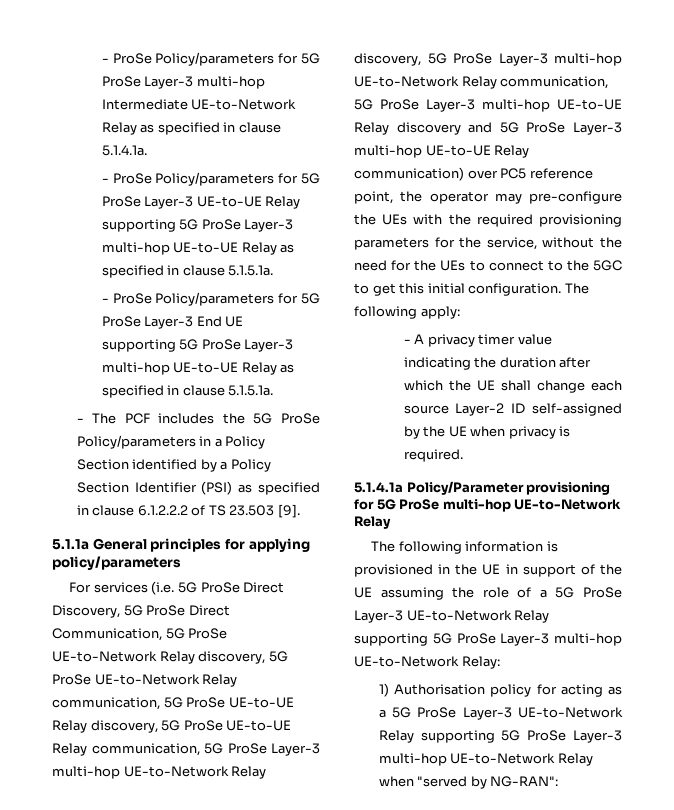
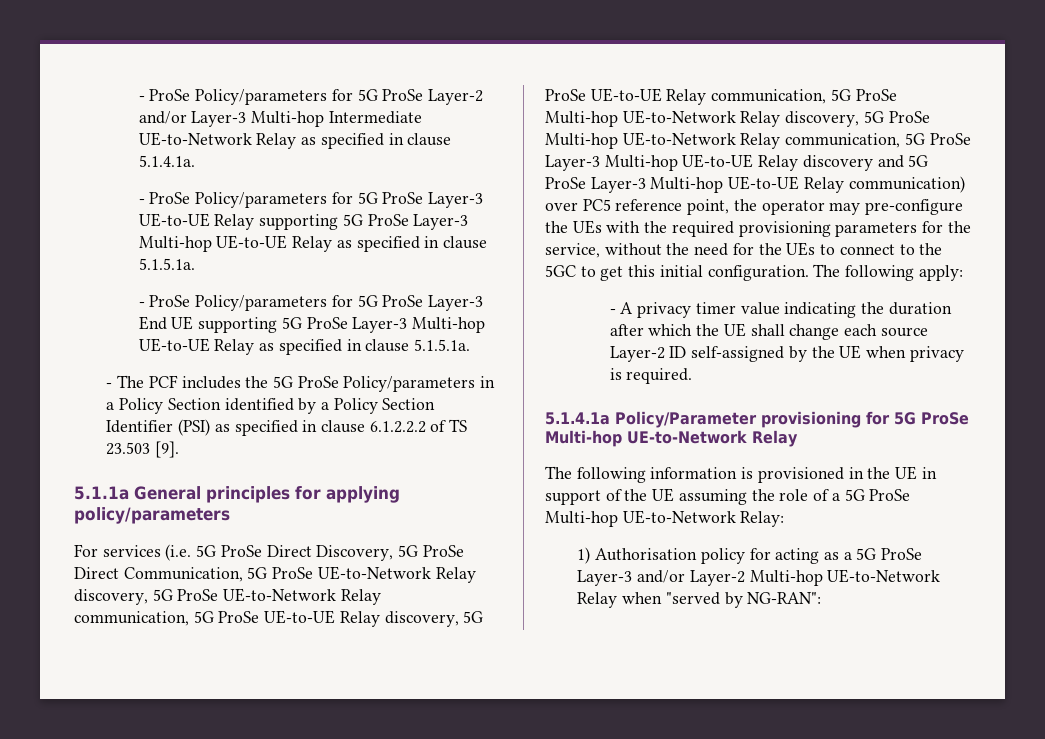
[101,52,320,66] [101,76,265,89] - ProSe Policy/parameters for 5G ProSe Layer-3 multi-hop -> [138,89,484,105] [138,111,325,127] - ProSe Policy/parameters for 5G ProSe Layer-2 and/or Layer-3 Multi-hop
[101,242,170,255] multi-hop -> [138,236,212,252] Multi-hop
[101,362,170,375] multi-hop -> [412,317,486,333] Multi-hop
[271,743,320,756] [52,766,267,779] [354,53,622,66] Layer-3 multi-hop UE-to-Network Relay discovery, 5G ProSe Layer-3 multi-hop -> [545,110,930,127] [545,133,618,149] Multi-hop UE-to-Network Relay discovery, 5G ProSe Multi-hop
[482,99,550,112] multi-hop -> [604,155,678,171] Multi-hop
[354,145,422,158] multi-hop -> [650,177,724,193] Multi-hop
[442,499,511,512] multi-hop -> [545,430,622,447] Multi-hop
[354,610,550,623] [354,633,622,646] Layer-3 UE-to-Network Relay supporting 5G ProSe Layer-3 multi-hop -> [545,511,618,527] Multi-hop
[518,707,623,718] [378,730,622,743] [378,753,447,766] UE-to-Network Relay supporting 5G ProSe Layer-3 multi-hop -> [637,570,823,586] and/or Layer-2 Multi-hop

